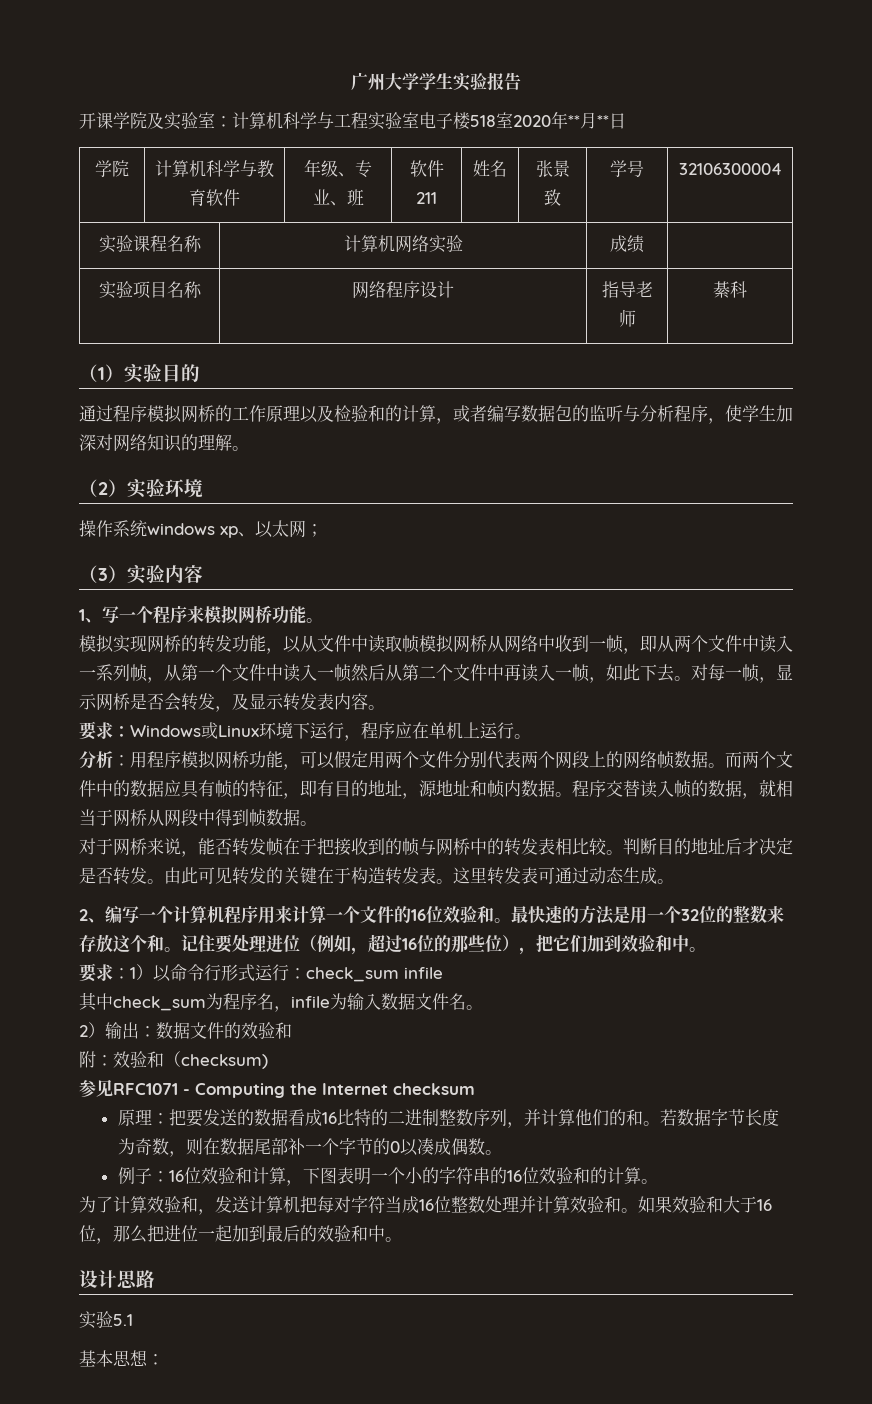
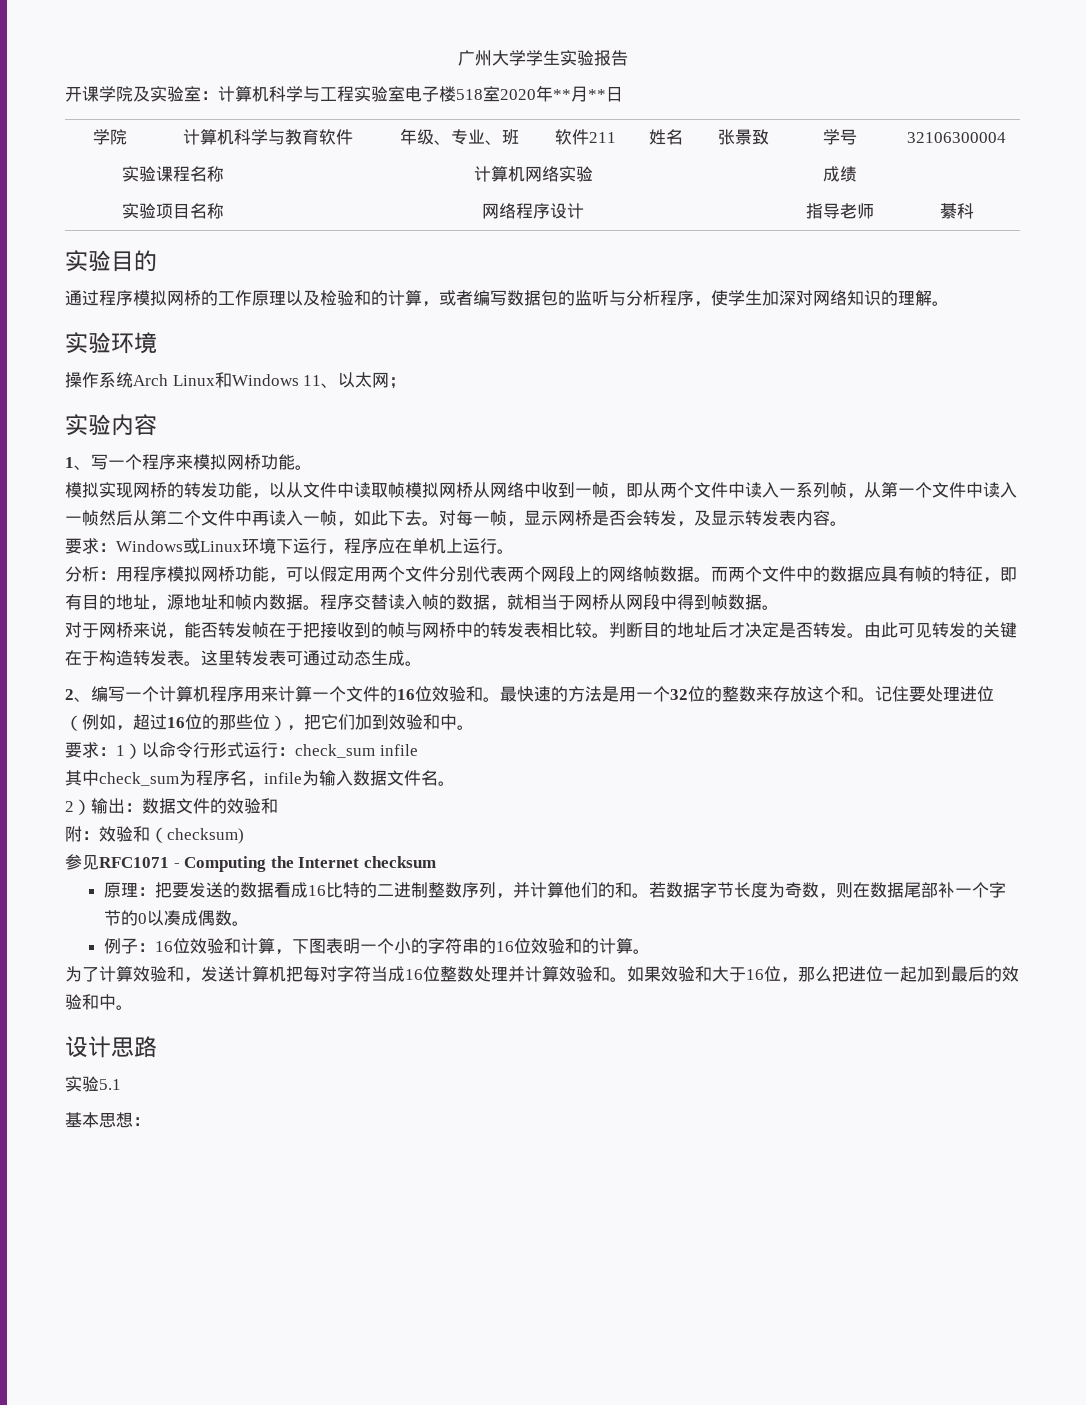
[79,364,124,382] （1） -> (974, 211) none
[79,479,127,497] （2） -> (949, 303) none
[147,523,238,538] windows xp -> [133,372,322,388] Arch Linux和Windows 11
[79,565,127,583] （3） -> (407, 383) none

